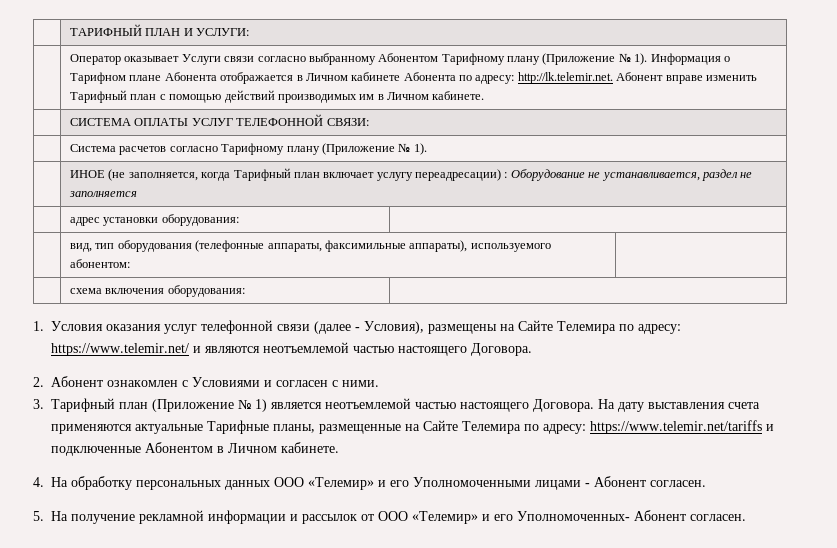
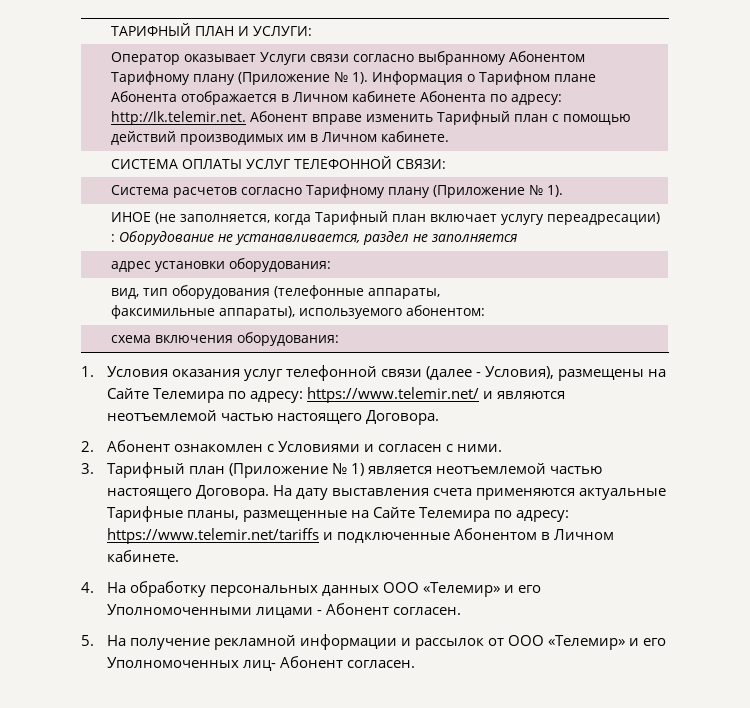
[517,511,630,521] Уполномоченных- -> [106,657,276,671] Уполномоченных лиц-

